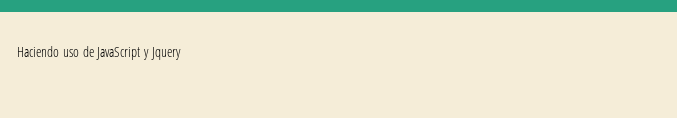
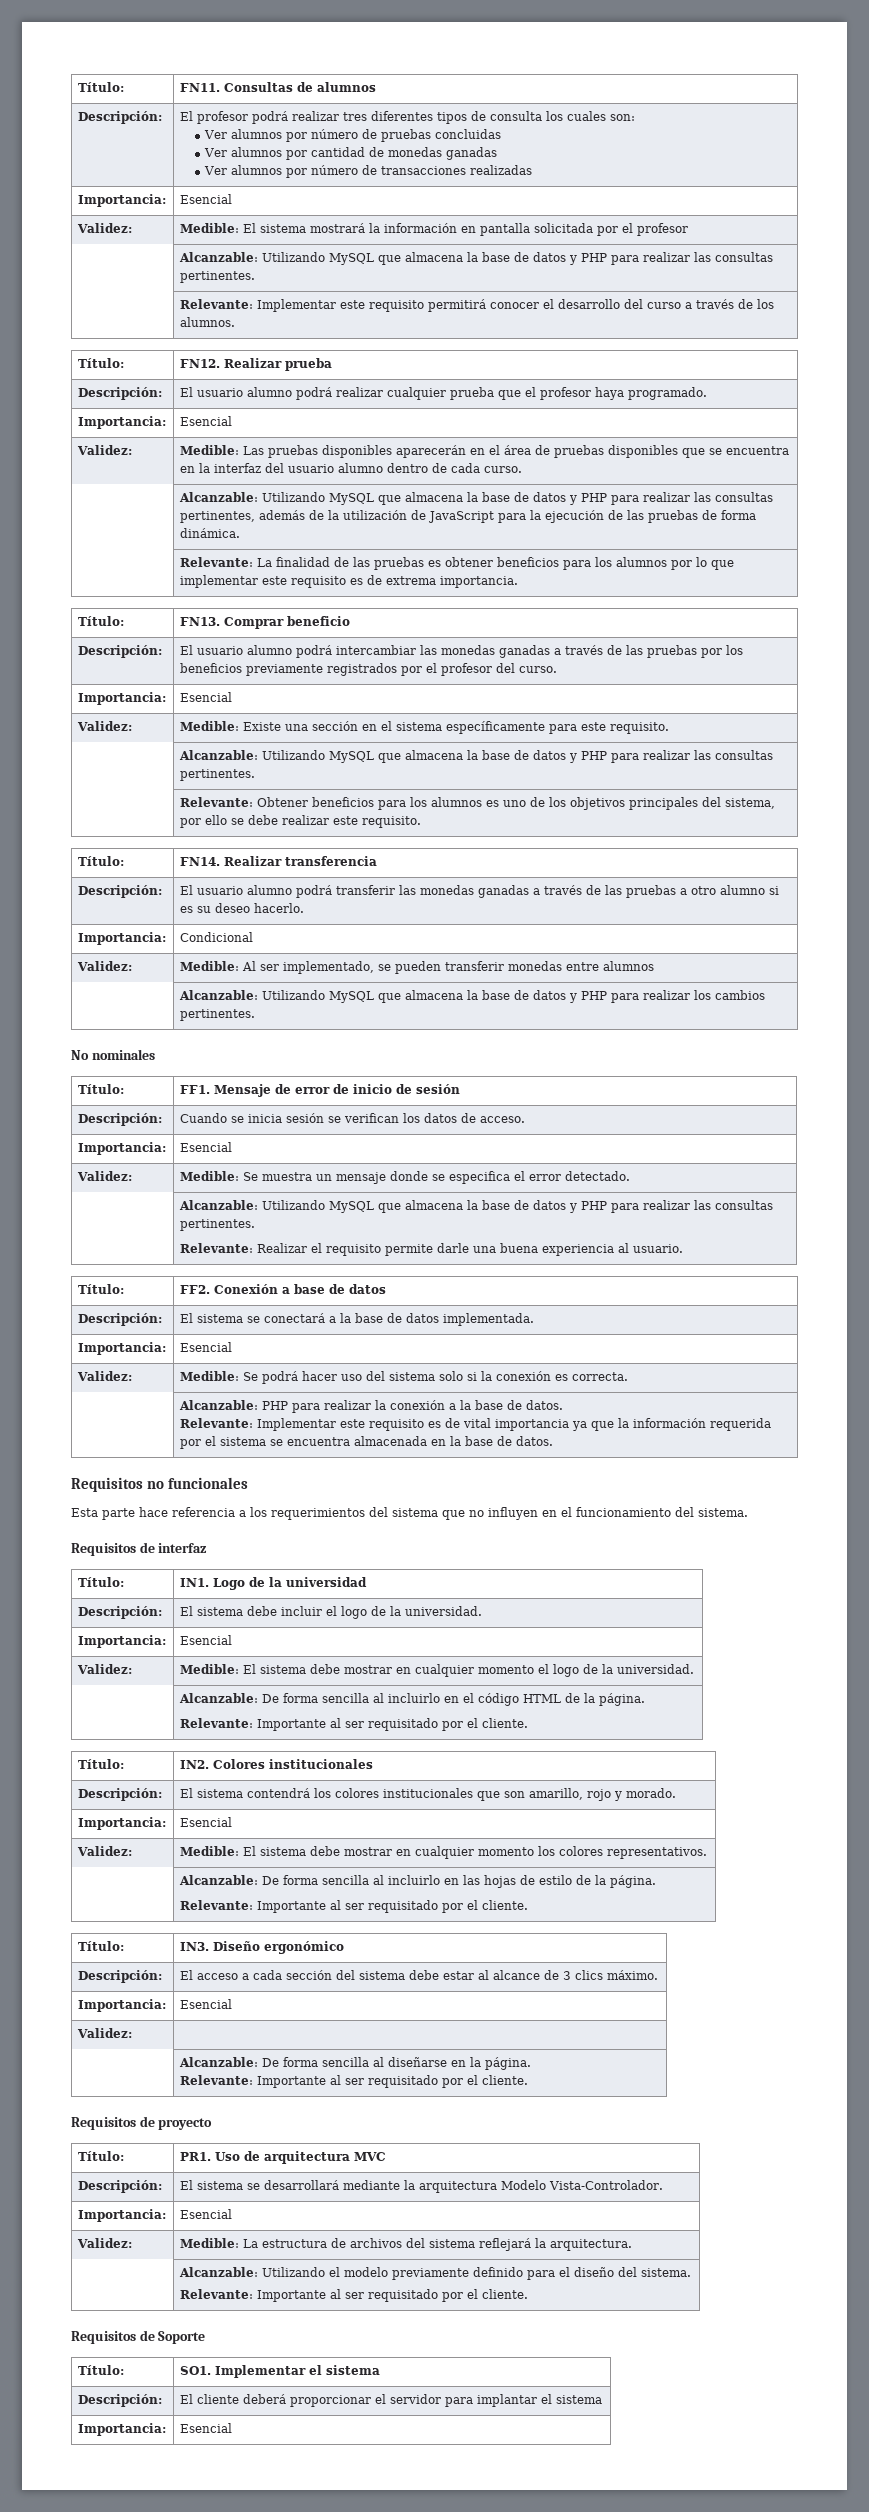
[17,46,181,60] Haciendo uso de JavaScript y Jquery -> [77,82,124,92] [179,82,376,92] [77,111,162,124] [179,111,635,124] [204,129,502,142] [204,147,498,160] [204,165,533,178] [77,194,166,207] [179,194,232,204] [76,223,132,233] [179,223,688,236] [178,252,773,265] [179,271,255,283] [179,299,774,312] [179,317,235,327] [77,358,124,368] [179,358,332,371] [77,387,162,400] [179,387,707,400] [77,416,166,429] [179,416,232,426] [76,445,132,455] [179,445,789,458] [179,463,522,473] [178,492,773,505] [179,510,756,523] [179,528,240,538] [179,557,734,570] [179,575,518,588] [77,616,124,626] [179,616,350,629] [77,645,162,658] [179,645,743,658] [179,663,557,676] [77,692,166,705] [179,692,232,702] [76,721,132,731] [179,721,669,734] [178,750,773,763] [179,769,255,781] [179,797,775,810] [179,815,421,828] [77,856,124,866] [179,856,377,866] [77,885,162,898] [179,885,779,898] [179,903,304,913] [77,932,166,945] [179,932,253,942] [76,961,132,971] [179,961,654,974] [178,990,765,1003] [179,1009,255,1021] [71,1049,155,1060] [77,1084,124,1094] [179,1084,460,1097] [77,1113,162,1126] [179,1113,525,1123] [77,1142,166,1155] [179,1142,232,1152] [76,1171,132,1181] [179,1171,630,1184] [178,1200,773,1213] [179,1219,255,1231] [179,1243,683,1256] [77,1284,124,1294] [179,1284,386,1294] [77,1313,162,1326] [179,1313,534,1326] [77,1342,166,1355] [179,1342,232,1352] [76,1371,132,1381] [179,1371,628,1384] [178,1400,563,1413] [179,1418,771,1431] [179,1436,553,1449] [71,1477,248,1492] [71,1507,748,1520] [71,1542,208,1556] [77,1577,124,1587] [179,1577,367,1590] [77,1606,162,1619] [179,1606,482,1619] [77,1635,166,1648] [179,1635,232,1645] [76,1664,132,1674] [179,1664,694,1677] [178,1693,645,1706] [179,1718,528,1731] [77,1759,124,1769] [179,1759,373,1769] [77,1788,162,1801] [179,1788,676,1801] [77,1817,166,1830] [179,1817,232,1827] [76,1846,132,1856] [179,1846,707,1859] [178,1875,656,1888] [179,1900,528,1913] [77,1941,124,1951] [179,1941,344,1954] [77,1970,162,1983] [179,1970,658,1980] [77,1999,166,2012] [179,1999,232,2009] [76,2028,132,2038] [178,2057,531,2070] [179,2075,528,2088] [71,2116,213,2130] [77,2151,124,2161] [179,2151,386,2164] [77,2180,162,2193] [179,2180,663,2193] [77,2209,166,2222] [179,2209,232,2219] [76,2238,132,2248] [179,2238,632,2251] [178,2267,691,2280] [179,2289,528,2302] [71,2330,206,2344] [77,2365,124,2375] [179,2365,380,2378] [77,2394,162,2407] [179,2394,602,2407] [77,2423,166,2436] [179,2423,232,2433] Título: | FN11. Consultas de alumnos // Descripción: | El profesor podrá realizar tres diferentes tipos de consulta los cuales son: // Ver alumnos por número de pruebas concluidas // Ver alumnos por cantidad de monedas ganadas // Ver alumnos por número de transacciones realizadas // Importancia: | Esencial // Validez: | Medible: El sistema mostrará la información en pantalla solicitada por el profesor // | Alcanzable: Utilizando MySQL que almacena la base de datos y PHP para realizar las consultas pertinentes. // | Relevante: Implementar este requisito permitirá conocer el desarrollo del curso a través de los alumnos. // Título: | FN12. Realizar prueba // Descripción: | El usuario alumno podrá realizar cualquier prueba que el profesor haya programado. // Importancia: | Esencial // Validez: | Medible: Las pruebas disponibles aparecerán en el área de pruebas disponibles que se encuentra en la interfaz del usuario alumno dentro de cada curso. // | Alcanzable: Utilizando MySQL que almacena la base de datos y PHP para realizar las consultas pertinentes, además de la utilización de JavaScript para la ejecución de las pruebas de forma dinámica. // | Relevante: La finalidad de las pruebas es obtener beneficios para los alumnos por lo que implementar este requisito es de extrema importancia. // Título: | FN13. Comprar beneficio // Descripción: | El usuario alumno podrá intercambiar las monedas ganadas a través de las pruebas por los beneficios previamente registrados por el profesor del curso. // Importancia: | Esencial // Validez: | Medible: Existe una sección en el sistema específicamente para este requisito. // | Alcanzable: Utilizando MySQL que almacena la base de datos y PHP para realizar las consultas pertinentes. // | Relevante: Obtener beneficios para los alumnos es uno de los objetivos principales del sistema, por ello se debe realizar este requisito. // Título: | FN14. Realizar transferencia // Descripción: | El usuario alumno podrá transferir las monedas ganadas a través de las pruebas a otro alumno si es su deseo hacerlo. // Importancia: | Condicional // Validez: | Medible: Al ser implementado, se pueden transferir monedas entre alumnos // | Alcanzable: Utilizando MySQL que almacena la base de datos y PHP para realizar los cambios pertinentes. // No nominales // Título: | FF1. Mensaje de error de inicio de sesión // Descripción: | Cuando se inicia sesión se verifican los datos de acceso. // Importancia: | Esencial // Validez: | Medible: Se muestra un mensaje donde se especifica el error detectado. // | Alcanzable: Utilizando MySQL que almacena la base de datos y PHP para realizar las consultas pertinentes. // Relevante: Realizar el requisito permite darle una buena experiencia al usuario. // Título: | FF2. Conexión a base de datos // Descripción: | El sistema se conectará a la base de datos implementada. // Importancia: | Esencial // Validez: | Medible: Se podrá hacer uso del sistema solo si la conexión es correcta. // | Alcanzable: PHP para realizar la conexión a la base de datos. // Relevante: Implementar este requisito es de vital importancia ya que la información requerida por el sistema se encuentra almacenada en la base de datos. // Requisitos no funcionales // Esta parte hace referencia a los requerimientos del sistema que no influyen en el funcionamiento del sistema. // Requisitos de interfaz // Título: | IN1. Logo de la universidad // Descripción: | El sistema debe incluir el logo de la universidad. // Importancia: | Esencial // Validez: | Medible: El sistema debe mostrar en cualquier momento el logo de la universidad. // | Alcanzable: De forma sencilla al incluirlo en el código HTML de la página. // Relevante: Importante al ser requisitado por el cliente. // Título: | IN2. Colores institucionales // Descripción: | El sistema contendrá los colores institucionales que son amarillo, rojo y morado. // Importancia: | Esencial // Validez: | Medible: El sistema debe mostrar en cualquier momento los colores representativos. // | Alcanzable: De forma sencilla al incluirlo en las hojas de estilo de la página. // Relevante: Importante al ser requisitado por el cliente. // Título: | IN3. Diseño ergonómico // Descripción: | El acceso a cada sección del sistema debe estar al alcance de 3 clics máximo. // Importancia: | Esencial // Validez: | // | Alcanzable: De forma sencilla al diseñarse en la página. // Relevante: Importante al ser requisitado por el cliente. // Requisitos de proyecto // Título: | PR1. Uso de arquitectura MVC // Descripción: | El sistema se desarrollará mediante la arquitectura Modelo Vista-Controlador. // Importancia: | Esencial // Validez: | Medible: La estructura de archivos del sistema reflejará la arquitectura. // | Alcanzable: Utilizando el modelo previamente definido para el diseño del sistema. // Relevante: Importante al ser requisitado por el cliente. // Requisitos de Soporte // Título: | SO1. Implementar el sistema // Descripción: | El cliente deberá proporcionar el servidor para implantar el sistema // Importancia: | Esencial

